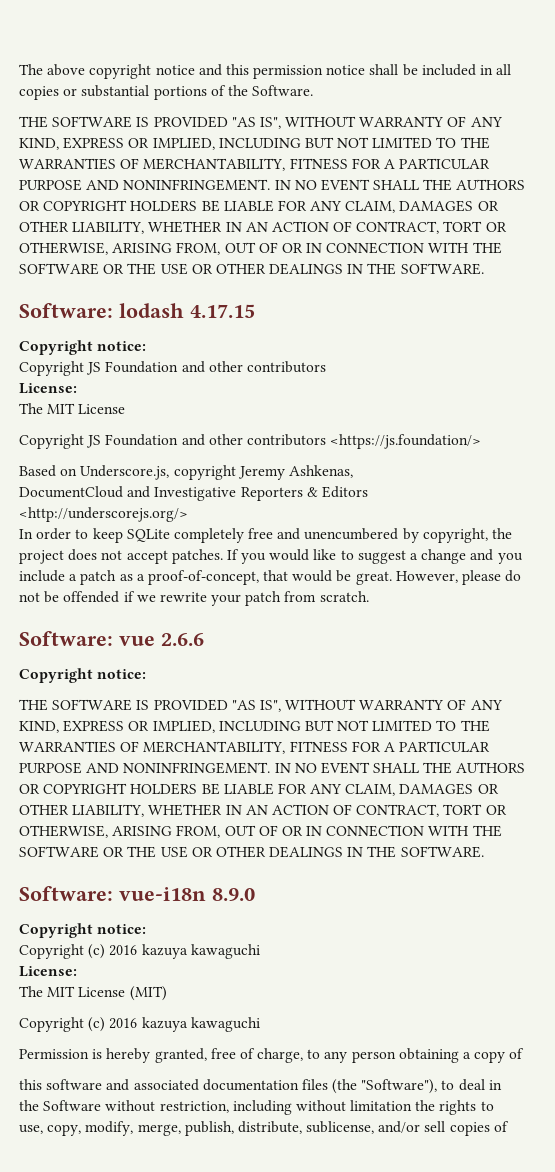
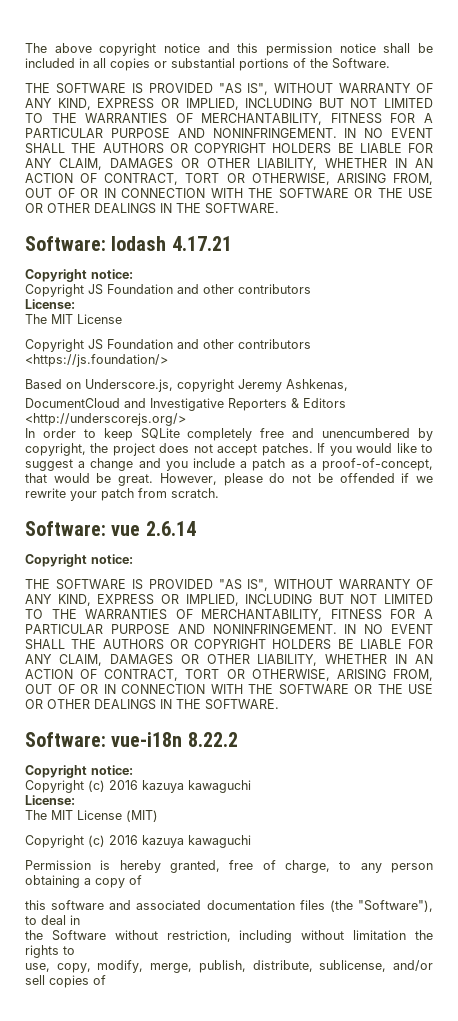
[190,304,255,318] 4.17.15 -> [171,236,232,251] 4.17.21
[161,633,204,646] 2.6.6 -> [145,521,196,536] 2.6.14
[212,888,255,901] 8.9.0 -> [187,732,238,747] 8.22.2

